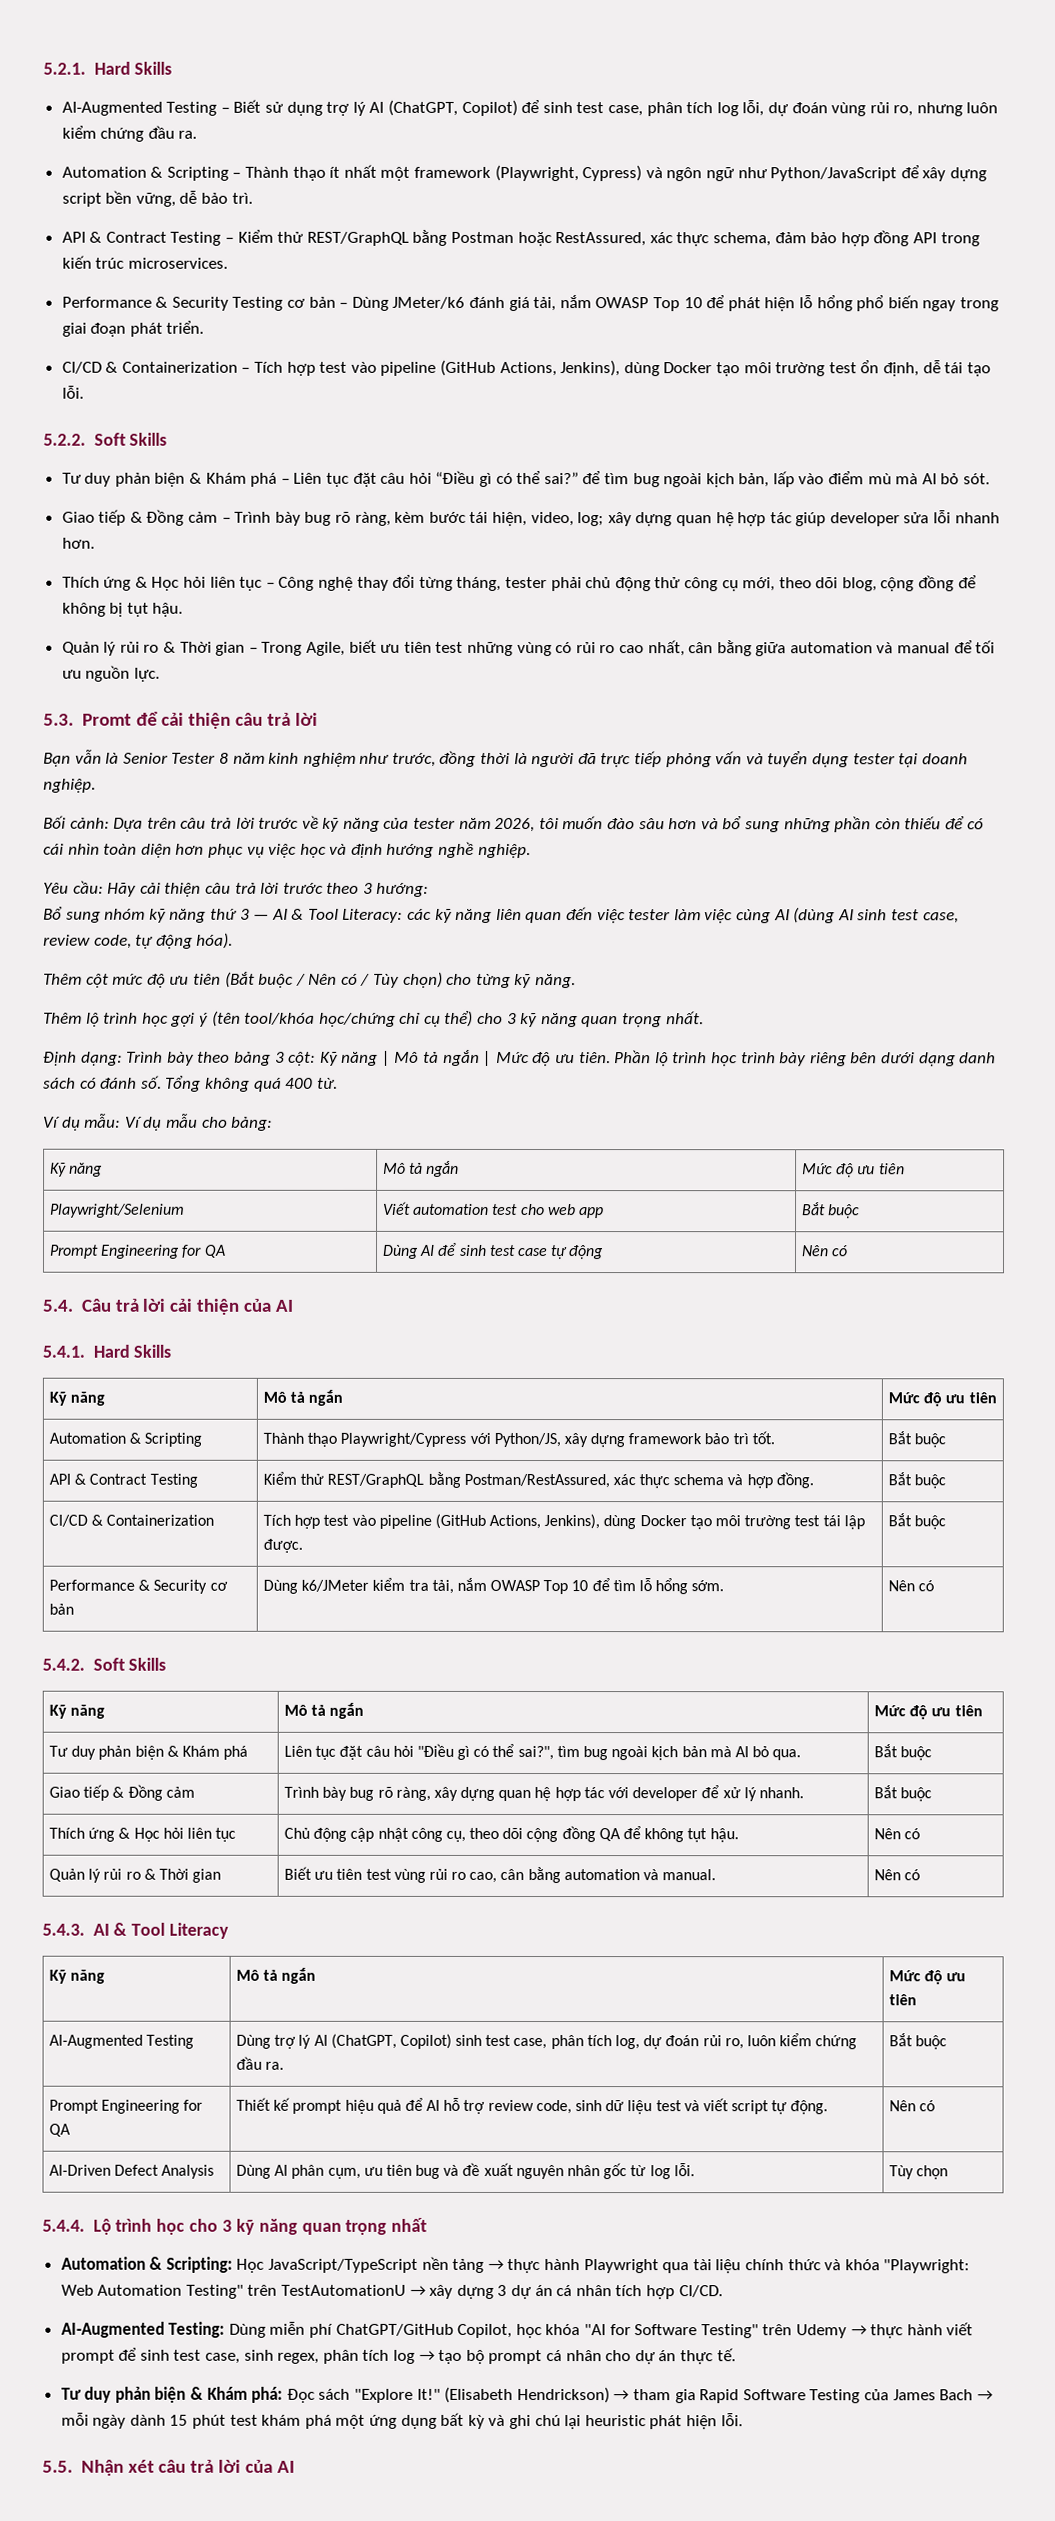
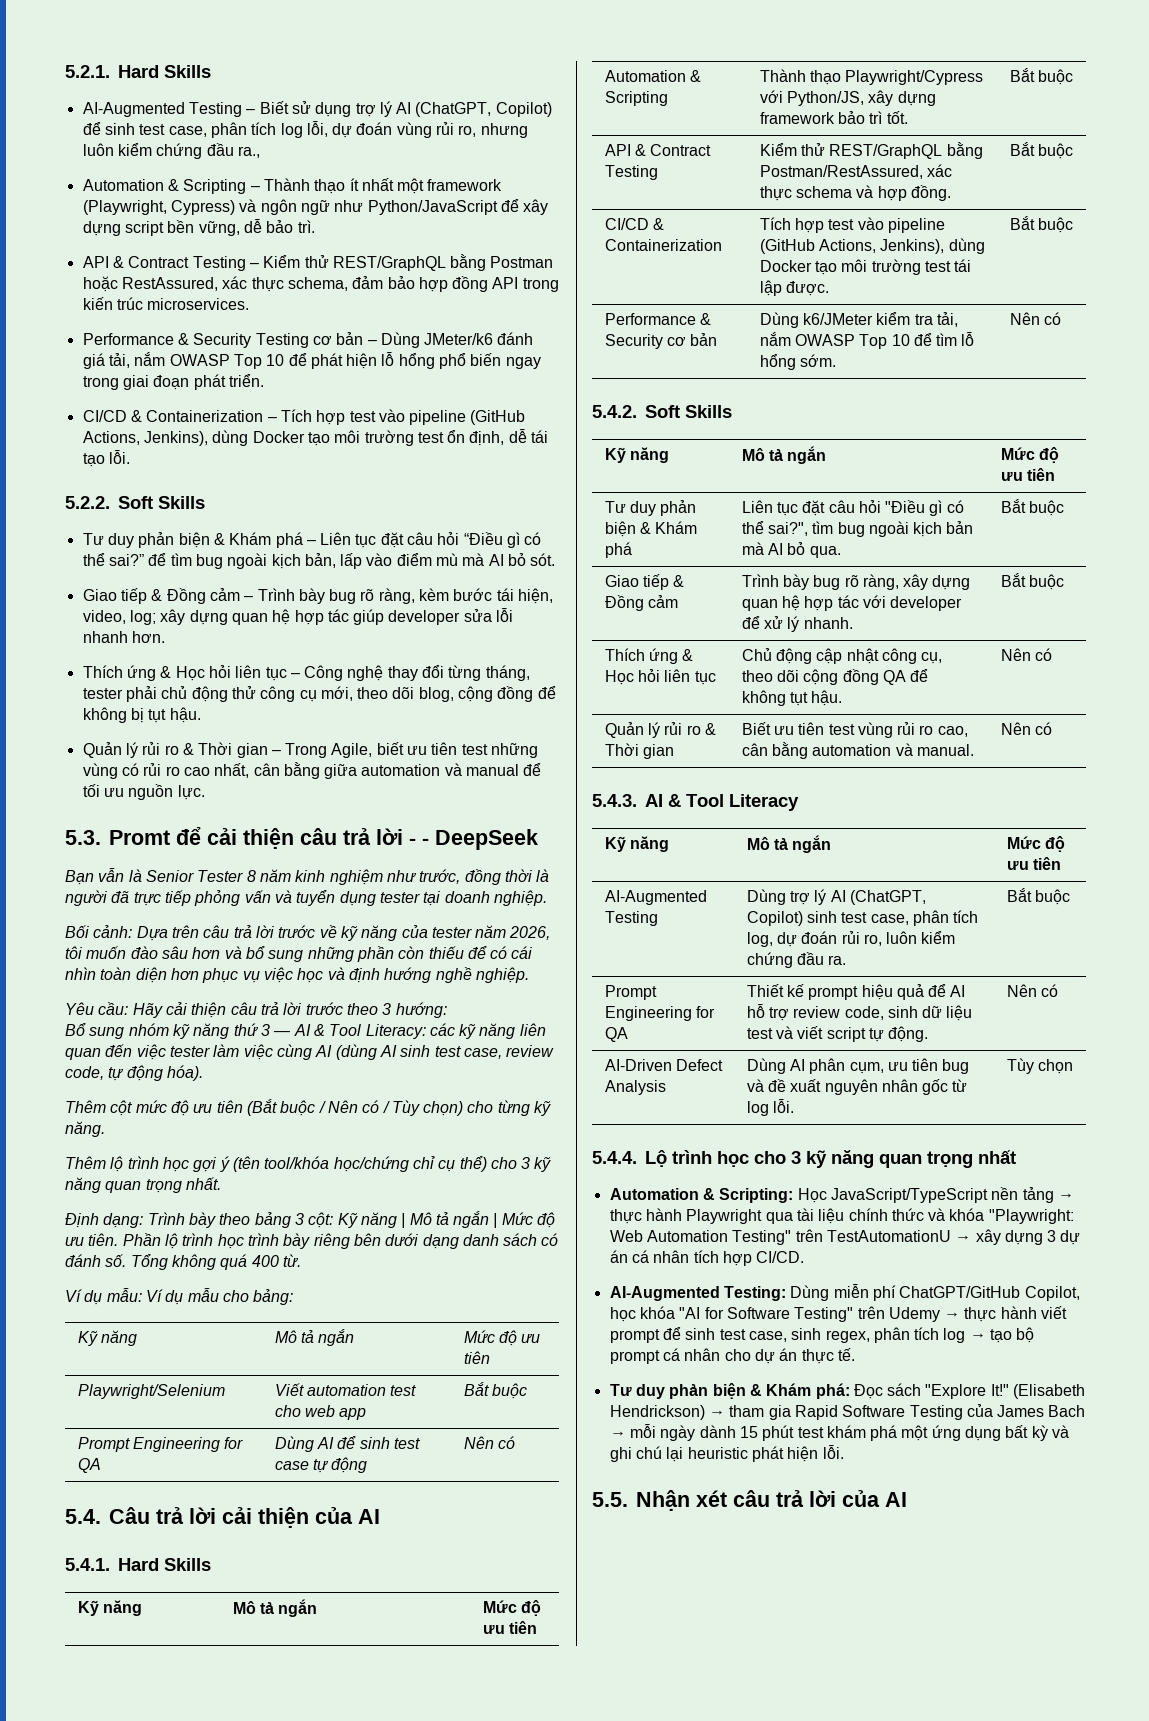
[178,130,198,139] ra. -> [237,146,260,158] ra.,
(319, 719) none -> [409,829,538,850] - - DeepSeek

